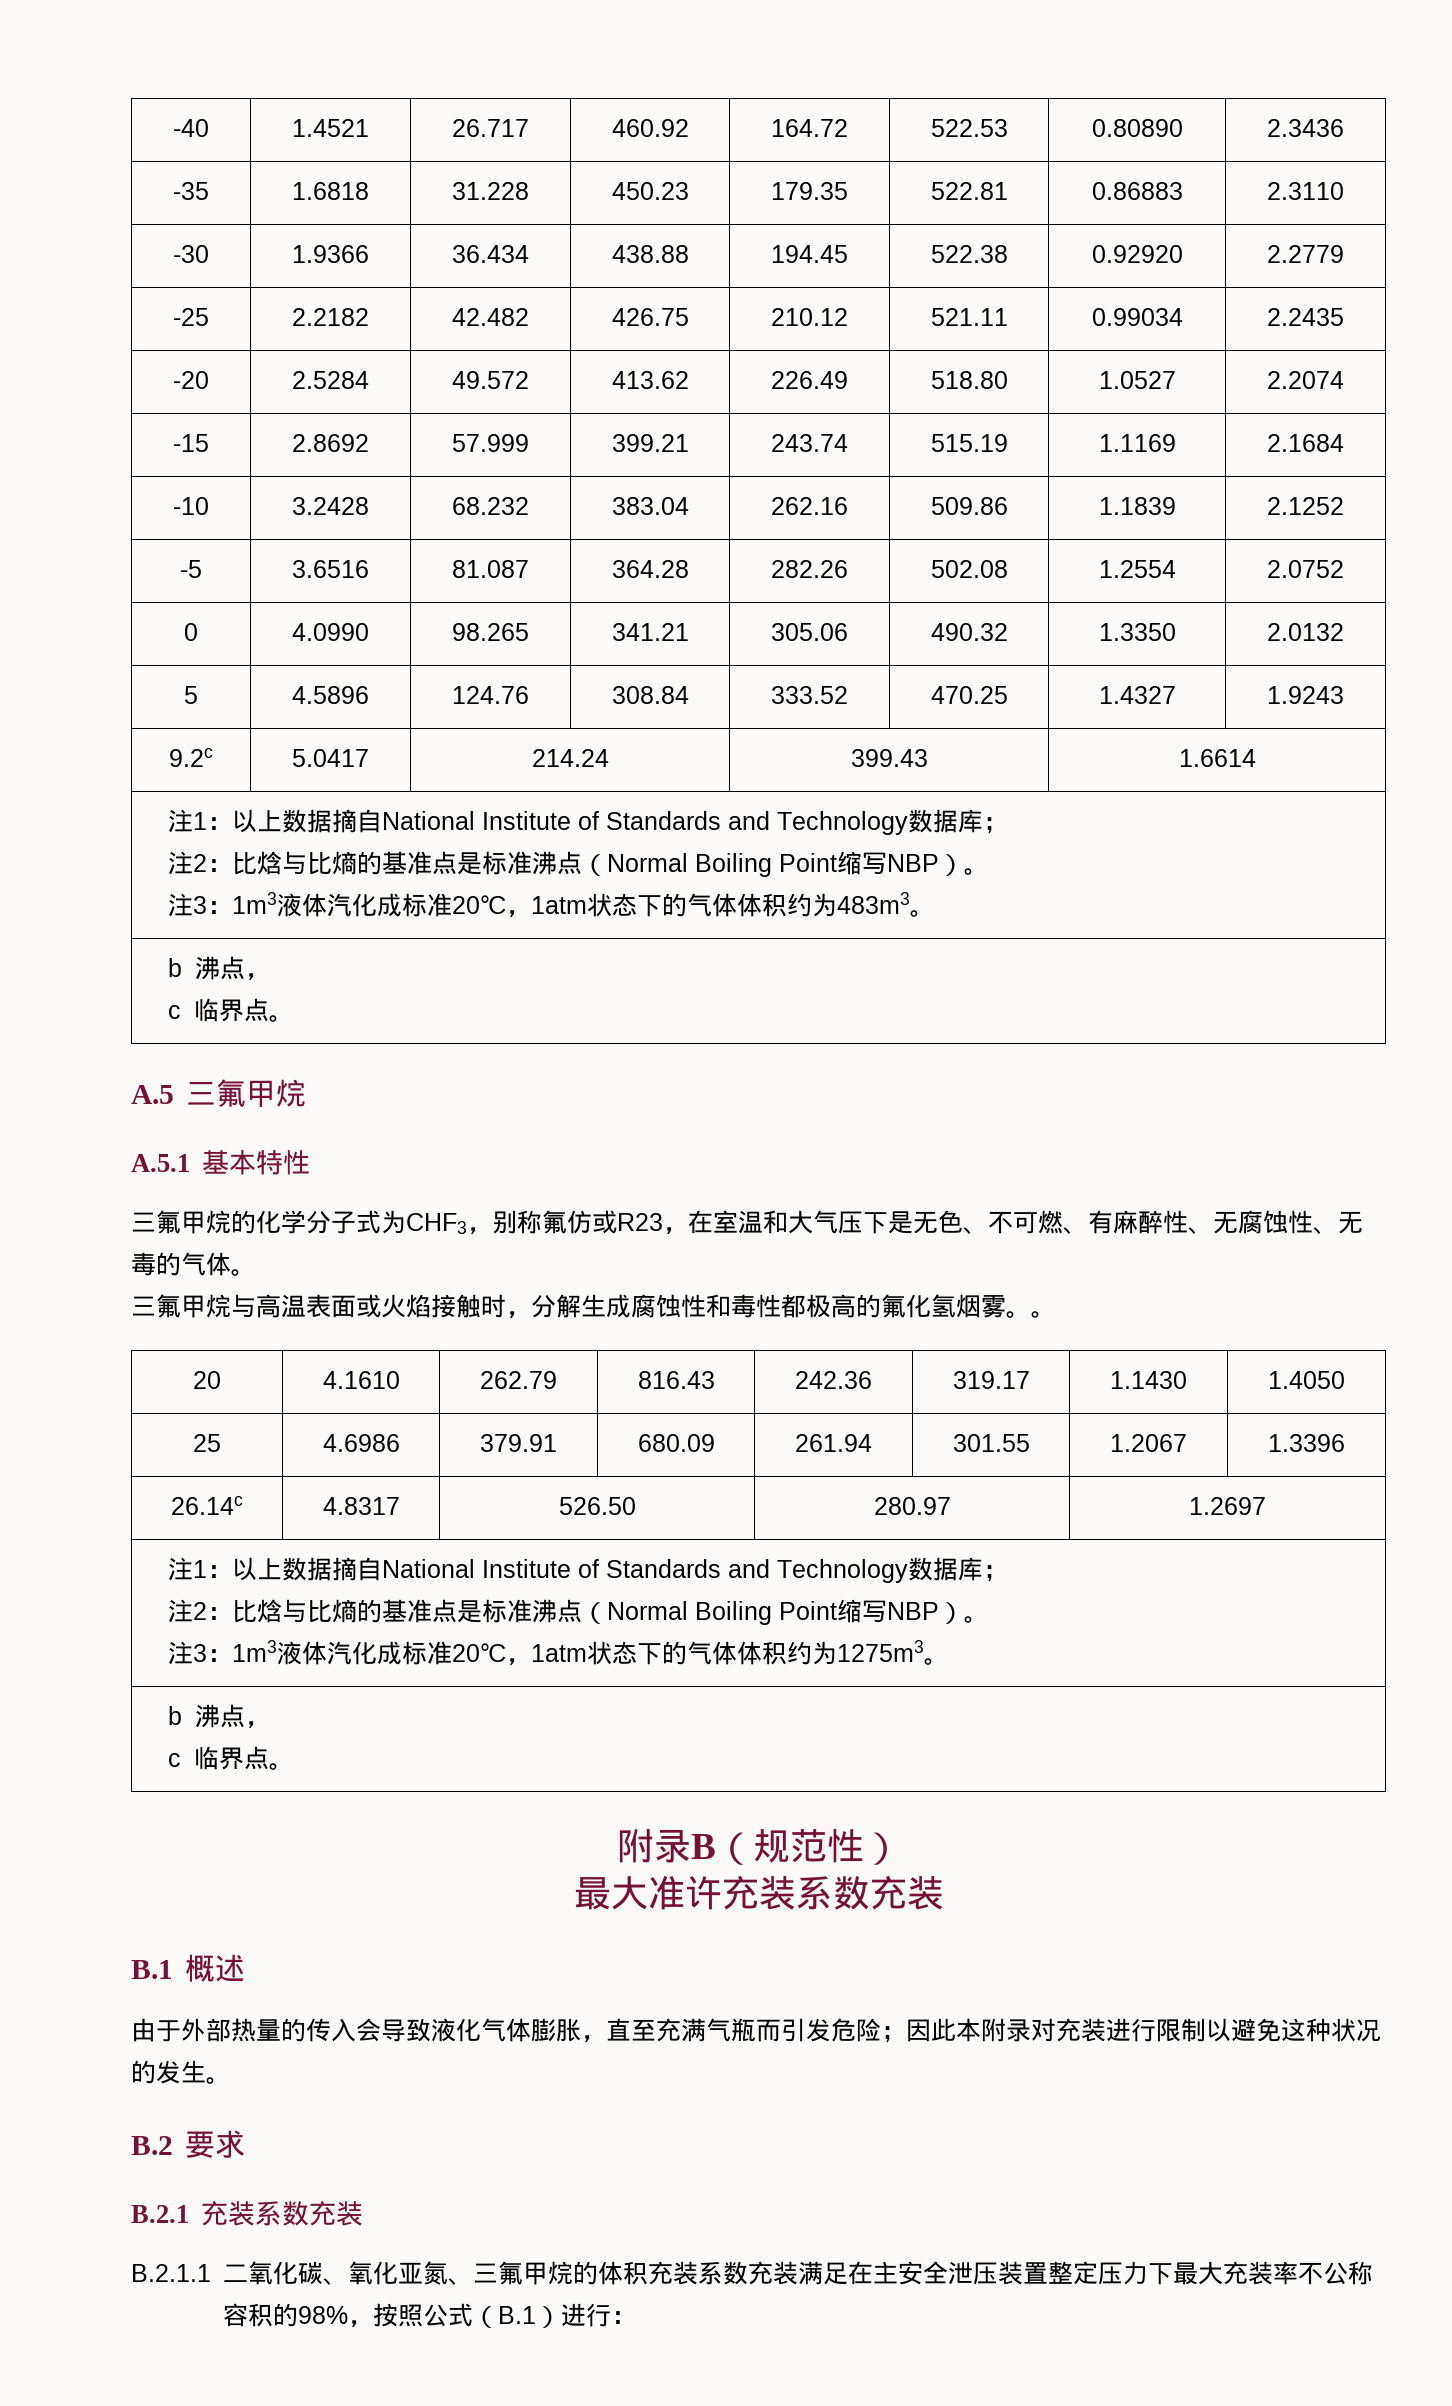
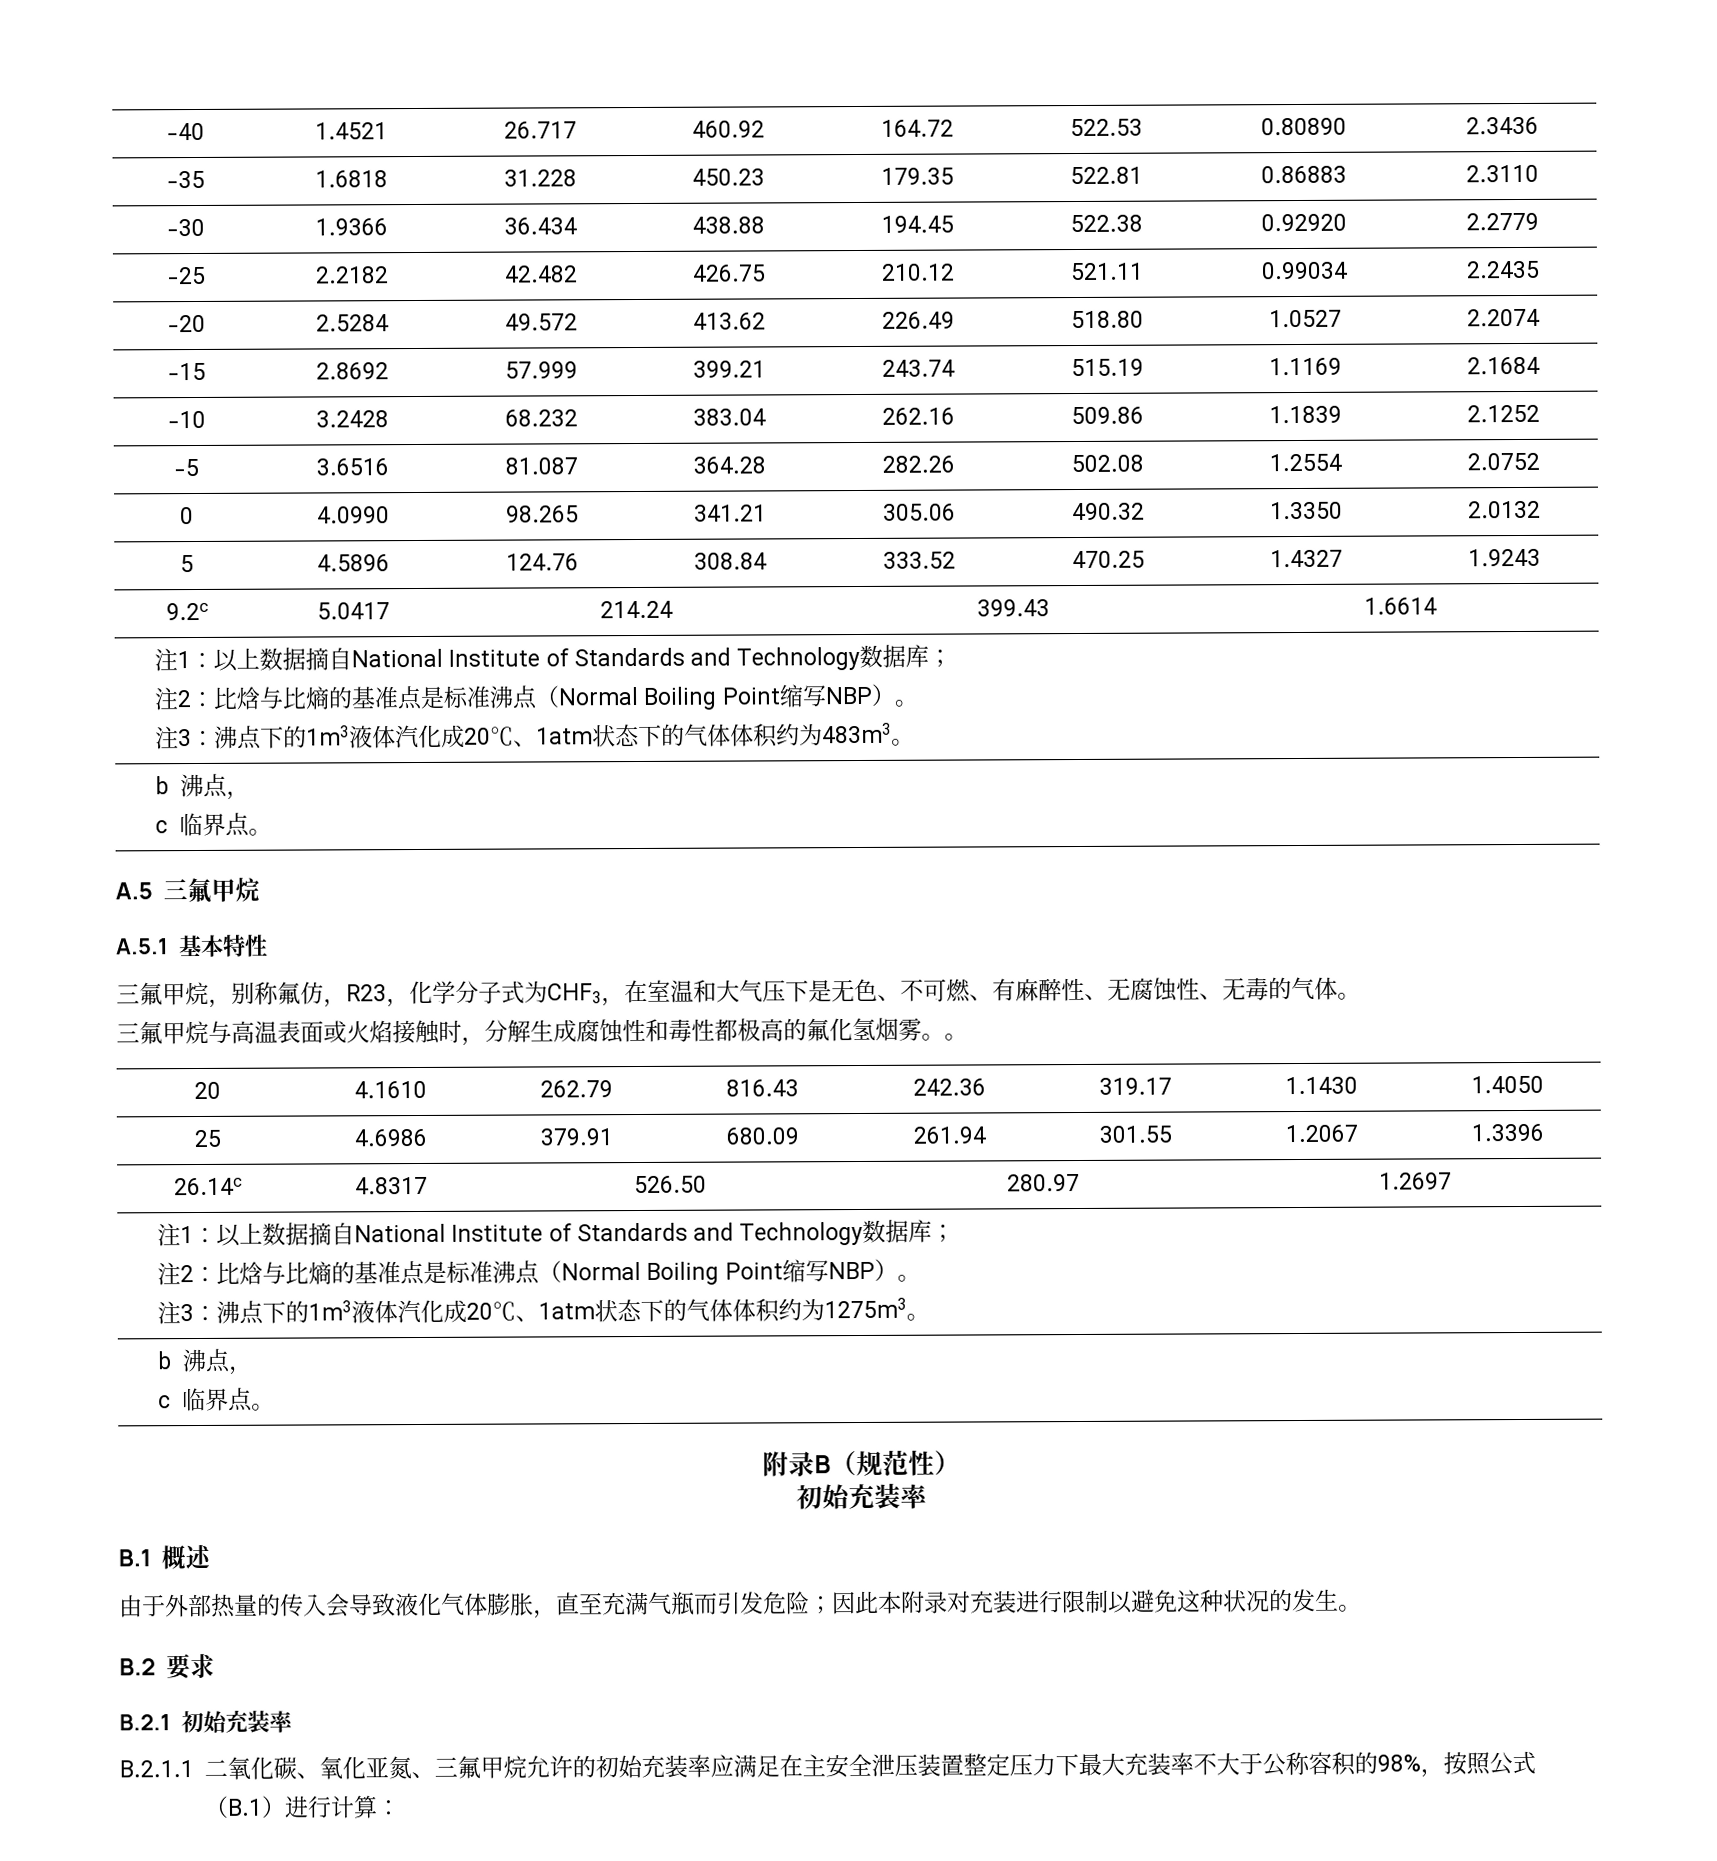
[232,892,532,918] 1m3液体汽化成标准20℃， -> [214,724,538,750] 沸点下的1m3液体汽化成20℃、
[231,1210,256,1234] 的 -> [208,981,410,1008] ，别称氟仿，R23，
[492,1210,688,1235] 别称氟仿或R23， -> (625, 1002) none
[232,1640,532,1666] 1m3液体汽化成标准20℃， -> [216,1299,540,1325] 沸点下的1m3液体汽化成20℃、
[573,1875,944,1910] 最大准许充装系数充装 -> [795,1483,927,1510] 初始充装率
[201,2201,364,2226] 充装系数充装 -> [181,1709,294,1734] 初始充装率
[573,2261,799,2285] 的体积充装系数充装 -> [526,1754,735,1779] 允许的初始充装率应
(1324, 2273) none -> [1216,1752,1264,1776] 大于
(612, 2315) none -> [330,1795,379,1819] 计算

